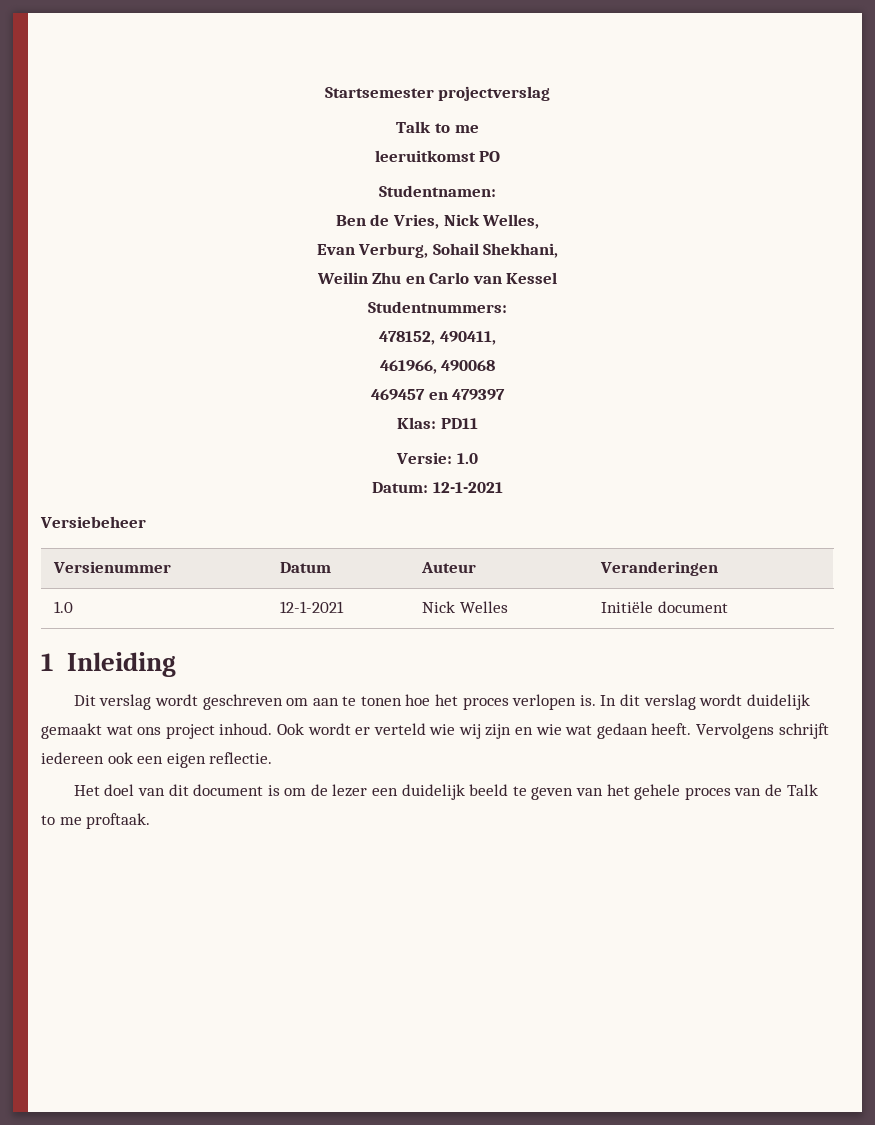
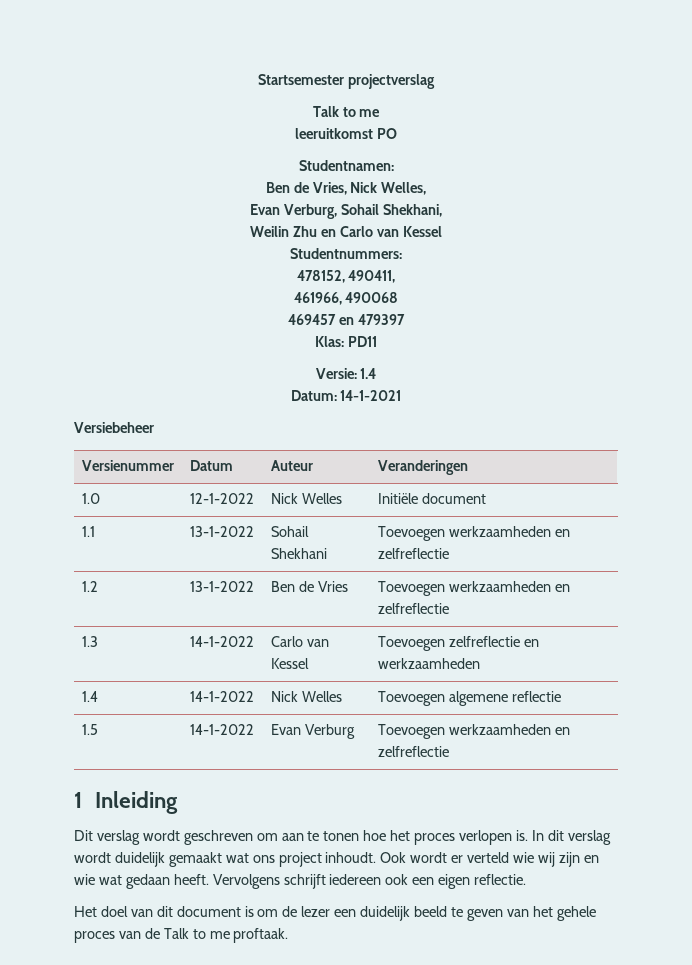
[456,453,478,464] 1.0 -> [360,368,377,379] 1.4
[432,482,503,493] 12-1-2021 -> [340,390,402,401] 14-1-2021
[280,601,345,613] 12-1-2021 -> [189,493,254,504] 12-1-2022
(728, 607) none -> [81,526,95,537] [189,526,254,537] [270,526,309,537] [270,548,327,559] [377,526,570,541] [377,548,449,559] [81,581,98,592] [189,581,254,592] [270,581,348,592] [377,581,570,596] [377,603,449,614] [81,636,98,647] [189,636,254,647] [270,636,329,647] [270,658,309,669] [377,636,539,651] [377,658,480,669] [81,691,98,702] [189,691,254,702] [270,691,342,702] [377,691,561,706] [81,724,98,735] [189,724,254,735] [270,724,355,739] [377,724,570,739] [377,746,449,757] // 1.1 | 13-1-2022 | Sohail Shekhani | Toevoegen werkzaamheden en zelfreflectie // 1.2 | 13-1-2022 | Ben de Vries | Toevoegen werkzaamheden en zelfreflectie // 1.3 | 14-1-2022 | Carlo van Kessel | Toevoegen zelfreflectie en werkzaamheden // 1.4 | 14-1-2022 | Nick Welles | Toevoegen algemene reflectie // 1.5 | 14-1-2022 | Evan Verburg | Toevoegen werkzaamheden en zelfreflectie
[219,723,273,735] inhoud. -> [325,852,377,863] inhoudt.

